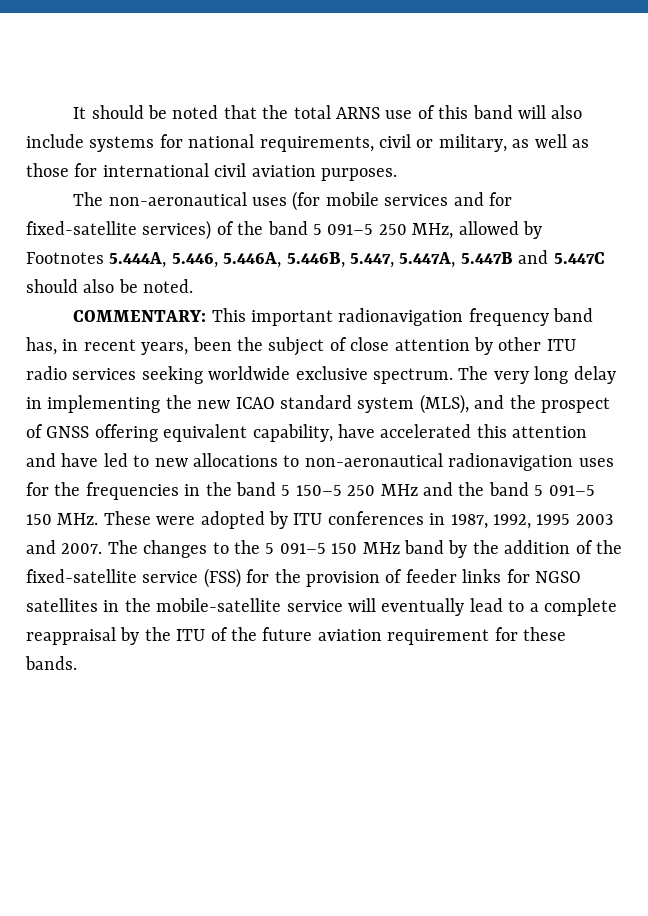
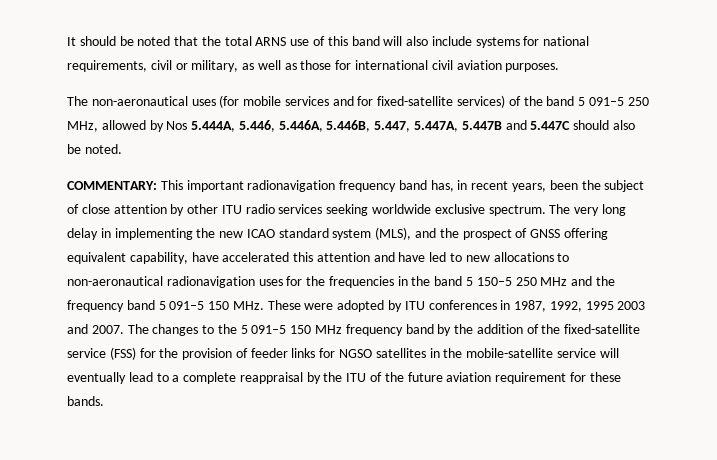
[26,252,104,264] Footnotes -> [166,121,188,130] Nos
(485, 489) none -> [67,300,124,312] frequency
(400, 548) none -> [345,324,403,336] frequency

